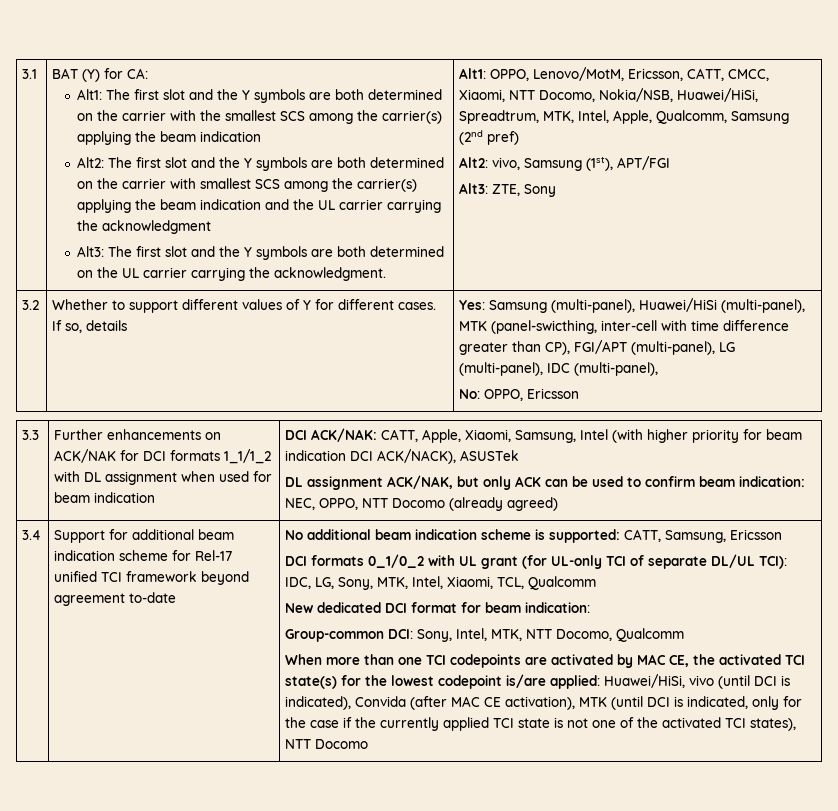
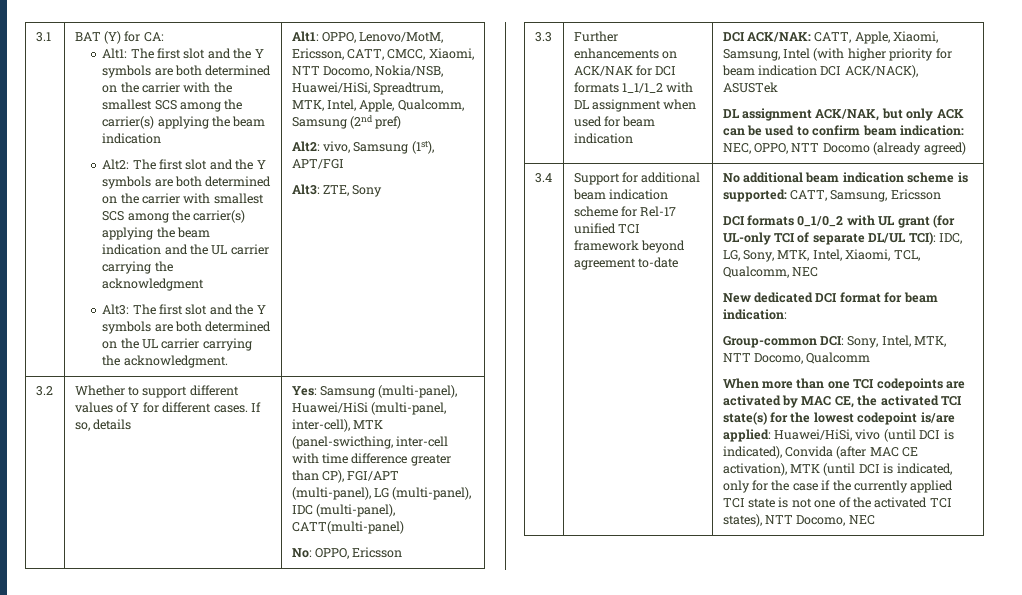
[721,299,806,313] (multi-panel), -> [371,402,447,415] [291,419,350,432] (multi-panel, inter-cell),
(659, 369) none -> [291,521,404,534] CATT(multi-panel)
[528,576,597,590] Qualcomm -> [722,266,819,278] Qualcomm, NEC
[315,739,369,749] Docomo -> [796,515,875,526] Docomo, NEC

